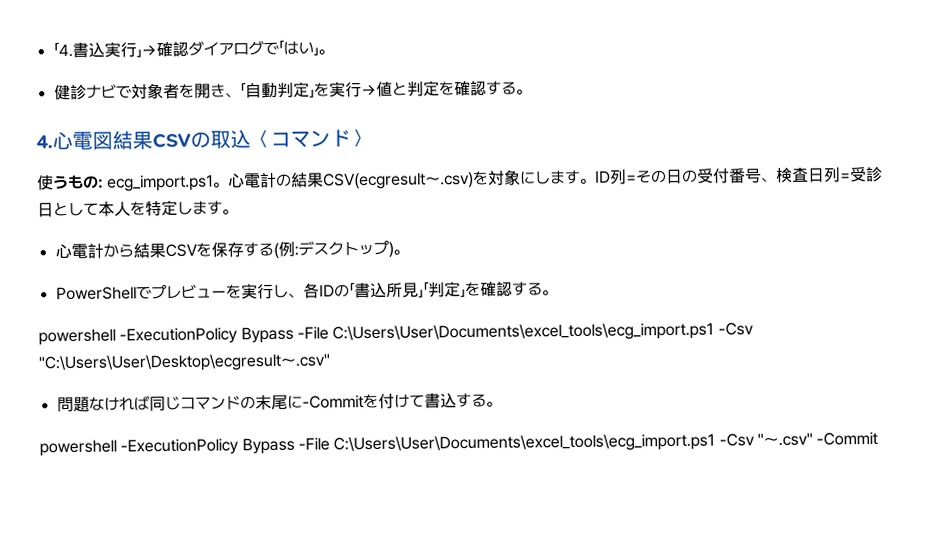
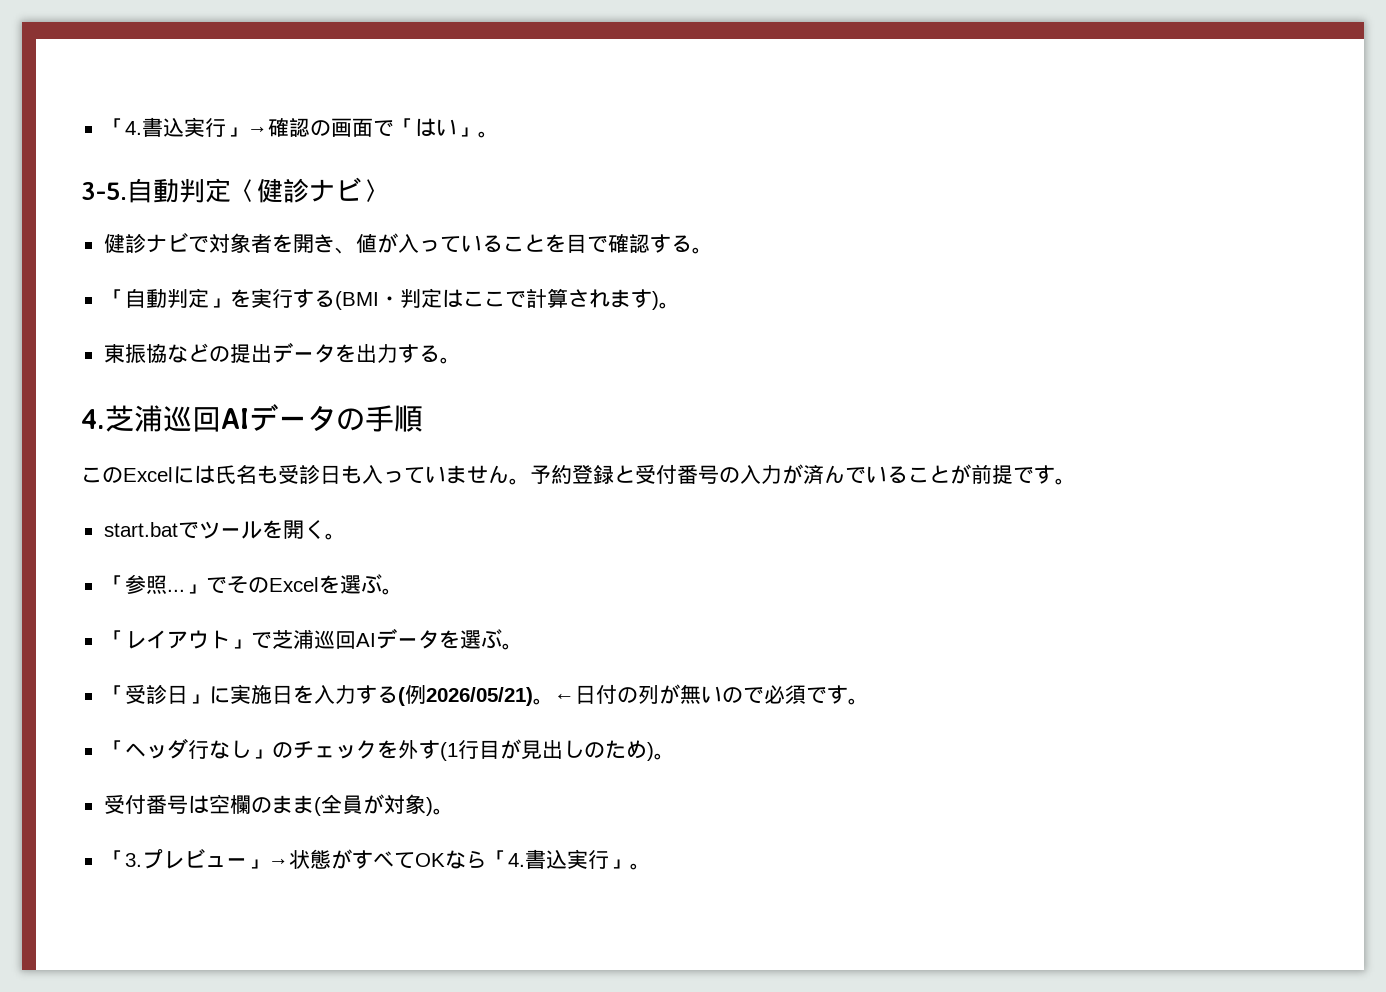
[187,40,264,56] ダイアログ -> [309,118,373,137] の画面
(334, 52) none -> [81,177,387,203] // 3-5.自動判定〈健診ナビ〉
(241, 95) none -> [355,233,713,254] 値が入っていることを目で確認する。 //
[360,80,532,97] [36,128,371,151] [37,166,884,192] [37,199,238,218] [54,239,409,259] [55,281,558,301] [38,322,754,346] [38,353,330,373] [56,392,502,413] [39,431,879,457] →値と判定を確認する。 // 4.心電図結果CSVの取込〈コマンド〉 // 使うもの: ecg_import.ps1。心電計の結果CSV(ecgresult～.csv)を対象にします。ID列=その日の受付番号、検査日列=受診日として本人を特定します。 // 心電計から結果CSVを保存する(例:デスクトップ)。 // PowerShellでプレビューを実行し、各IDの「書込所見」「判定」を確認する。 // powershell -ExecutionPolicy Bypass -File C:\Users\User\Documents\excel_tools\ecg_import.ps1 -Csv "C:\Users\User\Desktop\ecgresult～.csv" // 問題なければ同じコマンドの末尾に-Commitを付けて書込する。 // powershell -ExecutionPolicy Bypass -File C:\Users\User\Documents\excel_tools\ecg_import.ps1 -Csv "～.csv" -Commit -> [292,288,680,310] [103,342,461,364] [81,404,423,432] [81,464,1076,485] [103,520,346,540] [103,574,403,595] [103,628,523,650] [103,684,869,706] [103,738,675,761] [103,794,454,816] [103,849,651,870] する(BMI・判定はここで計算されます)。 // 東振協などの提出データを出力する。 // 4.芝浦巡回AIデータの手順 // このExcelには氏名も受診日も入っていません。予約登録と受付番号の入力が済んでいることが前提です。 // start.batでツールを開く。 // 「参照...」でそのExcelを選ぶ。 // 「レイアウト」で芝浦巡回AIデータを選ぶ。 // 「受診日」に実施日を入力する(例2026/05/21)。←日付の列が無いので必須です。 // 「ヘッダ行なし」のチェックを外す(1行目が見出しのため)。 // 受付番号は空欄のまま(全員が対象)。 // 「3.プレビュー」→状態がすべてOKなら「4.書込実行」。

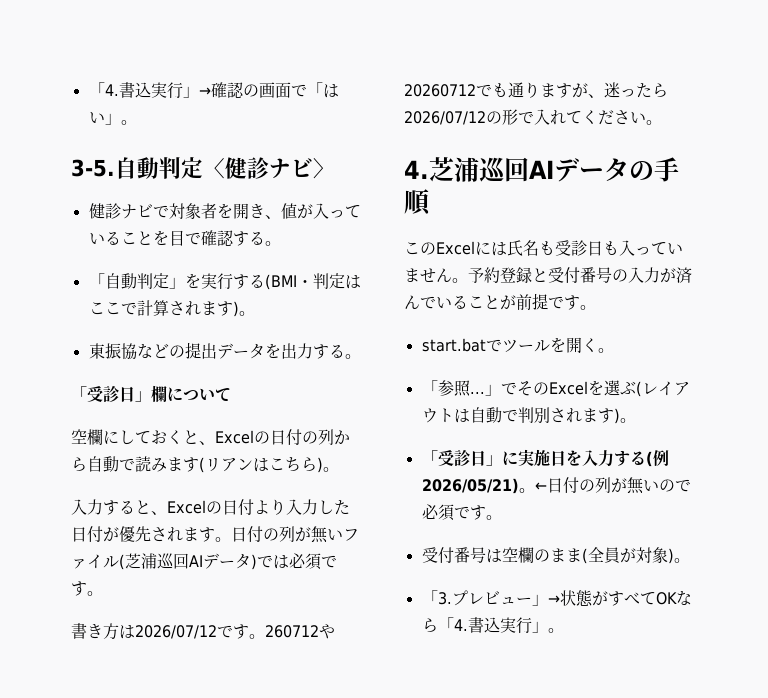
(461, 360) none -> [71,385,231,402] [71,429,350,446] [71,456,339,473] [71,499,350,516] [71,526,359,543] [71,553,337,570] [71,581,103,596] [71,623,335,640] [404,82,668,98] [404,109,662,125] // 「受診日」欄について // 空欄にしておくと、Excelの日付の列から自動で読みます(リアンはこちら)。 // 入力すると、Excelの日付より入力した日付が優先されます。日付の列が無いファイル(芝浦巡回AIデータ)では必須です。 // 書き方は2026/07/12です。260712や20260712でも通りますが、迷ったら2026/07/12の形で入れてください。
[381,588,403,595] [103,630,125,647] 。 // 「 -> [635,381,642,397] (
[229,628,502,649] 」で芝浦巡回AIデータを選ぶ -> [453,407,620,424] は自動で判別されます)
[103,738,675,761] // 「ヘッダ行なし」のチェックを外す(1行目が見出しのため)。 -> (502, 517) none

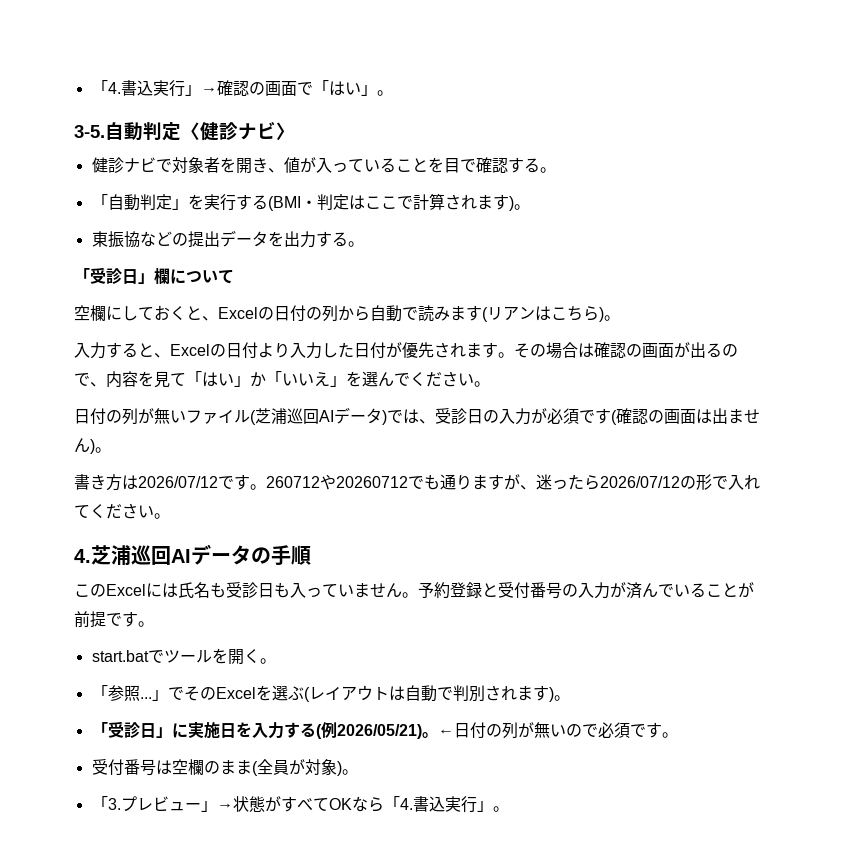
(231, 539) none -> [514,342,738,359] [74,371,490,388] その場合は確認の画面が出るので、内容を見て「はい」か「いいえ」を選んでください。 //
[289,553,337,570] [71,581,87,596] 必須です -> [419,408,760,425] [74,438,95,454] 、受診日の入力が必須です(確認の画面は出ません)

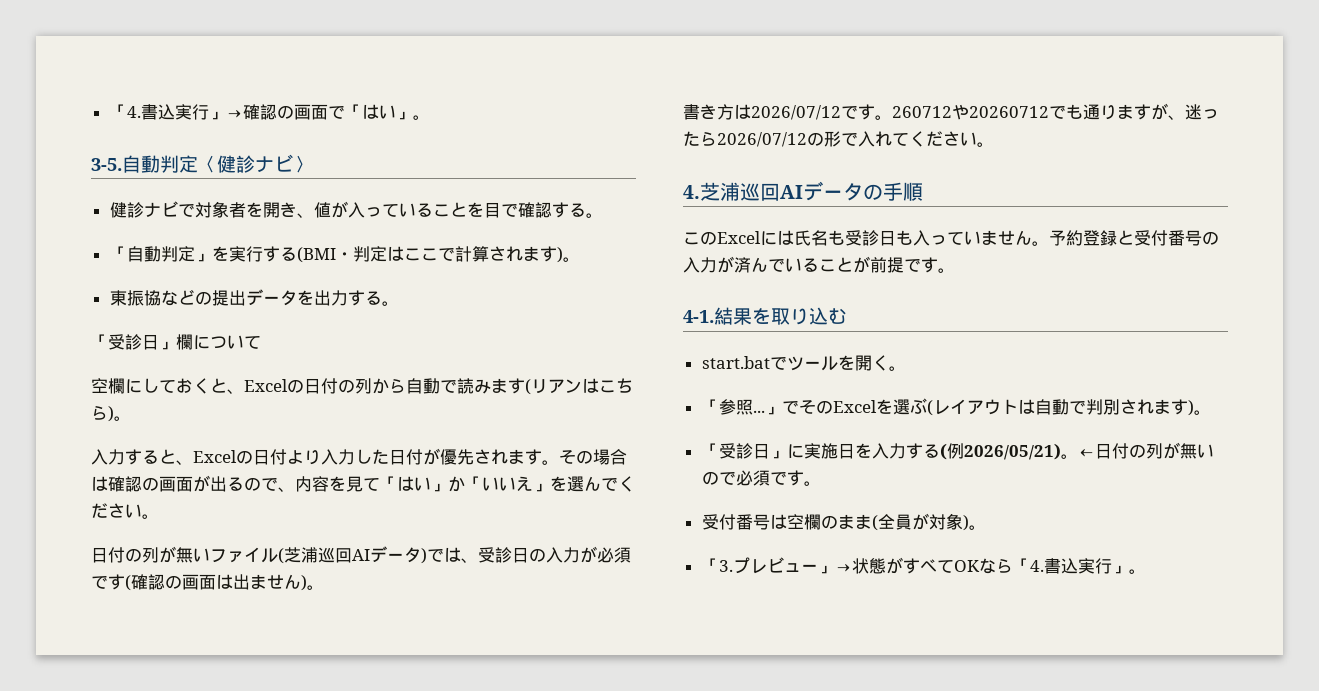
(154, 624) none -> [683,307,847,325] // 4-1.結果を取り込む

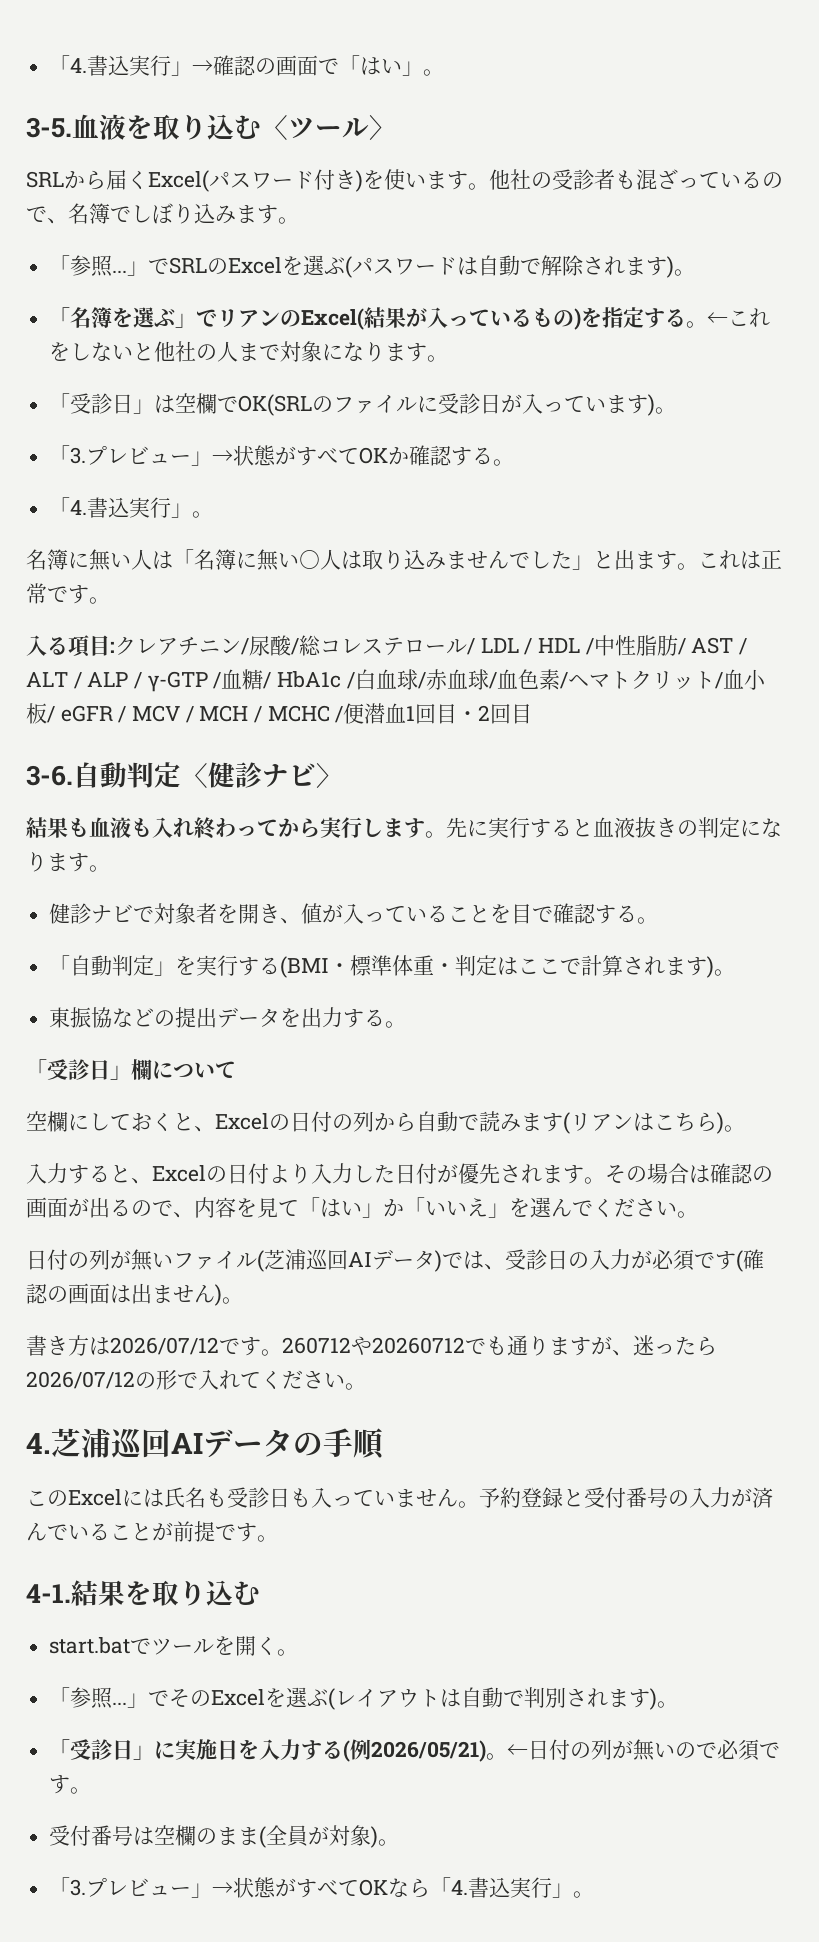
(122, 164) none -> [72,114,396,140] [26,169,783,192] [26,203,299,224] [49,255,696,278] [49,307,771,330] [49,341,449,362] [49,393,677,416] [49,445,515,466] [49,497,214,518] [26,549,782,571] [26,583,110,604] [26,635,748,657] [26,669,766,692] [26,703,533,724] [26,765,73,786] 血液を取り込む〈ツール〉 // SRLから届くExcel(パスワード付き)を使います。他社の受診者も混ざっているので、名簿でしぼり込みます。 // 「参照...」でSRLのExcelを選ぶ(パスワードは自動で解除されます)。 // 「名簿を選ぶ」でリアンのExcel(結果が入っているもの)を指定する。←これをしないと他社の人まで対象になります。 // 「受診日」は空欄でOK(SRLのファイルに受診日が入っています)。 // 「3.プレビュー」→状態がすべてOKか確認する。 // 「4.書込実行」。 // 名簿に無い人は「名簿に無い○人は取り込みませんでした」と出ます。これは正常です。 // 入る項目:クレアチニン/尿酸/総コレステロール/ LDL / HDL /中性脂肪/ AST / ALT / ALP / γ-GTP /血糖/ HbA1c /白血球/赤血球/血色素/ヘマトクリット/血小板/ eGFR / MCV / MCH / MCHC /便潜血1回目・2回目 // 3-6.
(312, 164) none -> [26,817,782,839] [26,852,110,872] // 結果も血液も入れ終わってから実行します。先に実行すると血液抜きの判定になります。
(353, 256) none -> [350,955,456,976] 標準体重・

